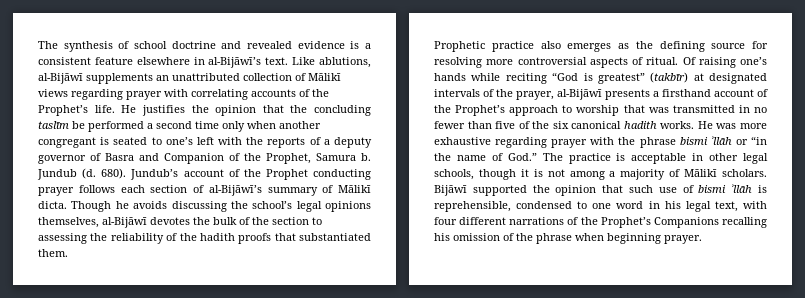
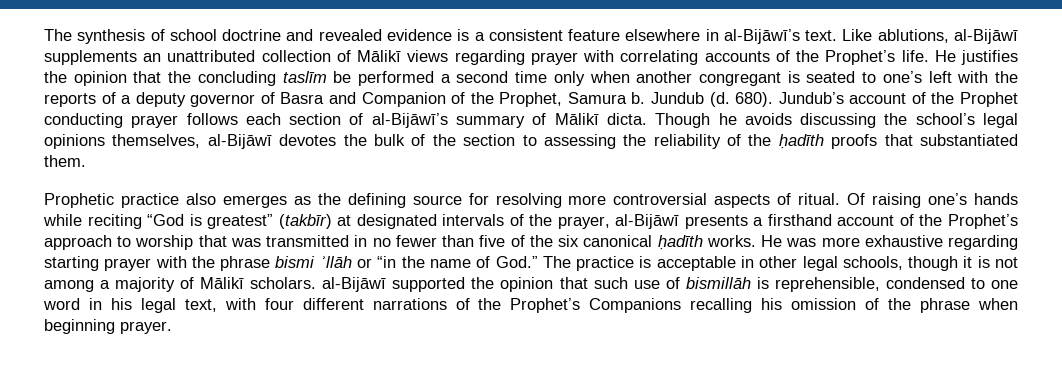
[199,233,235,241] hadith -> [778,134,824,149] ḥadīth
[623,121,657,129] hadith -> [657,235,703,250] ḥadīth
(548, 142) none -> [44,256,99,271] starting
[434,185,467,196] Bijāwī -> [322,277,387,292] al-Bijāwī
[698,184,753,193] bismi ʾllāh -> [685,277,751,289] bismillāh

